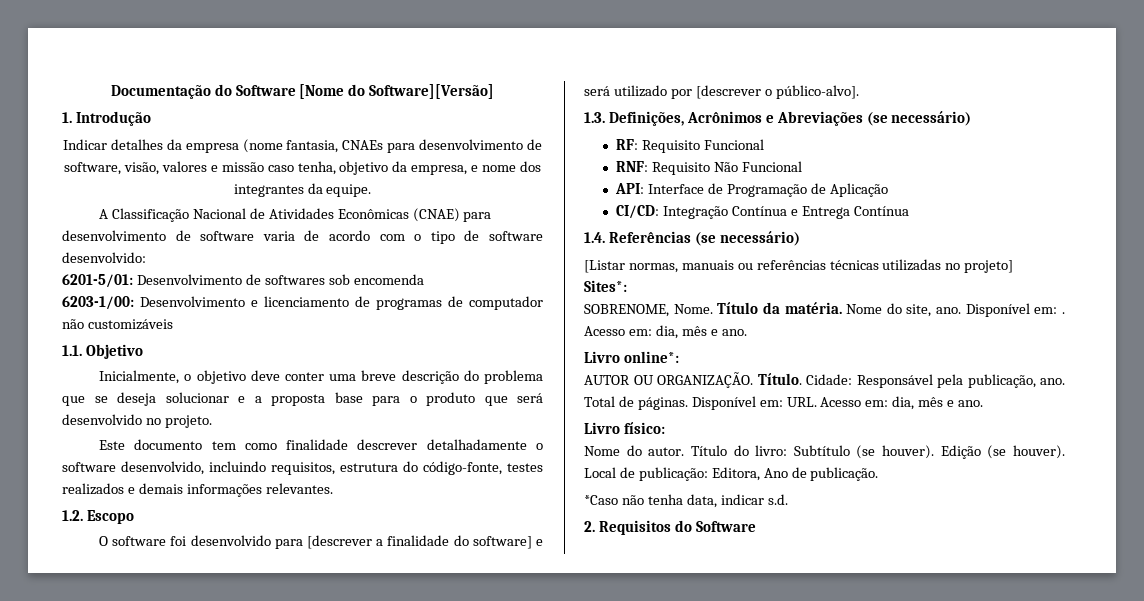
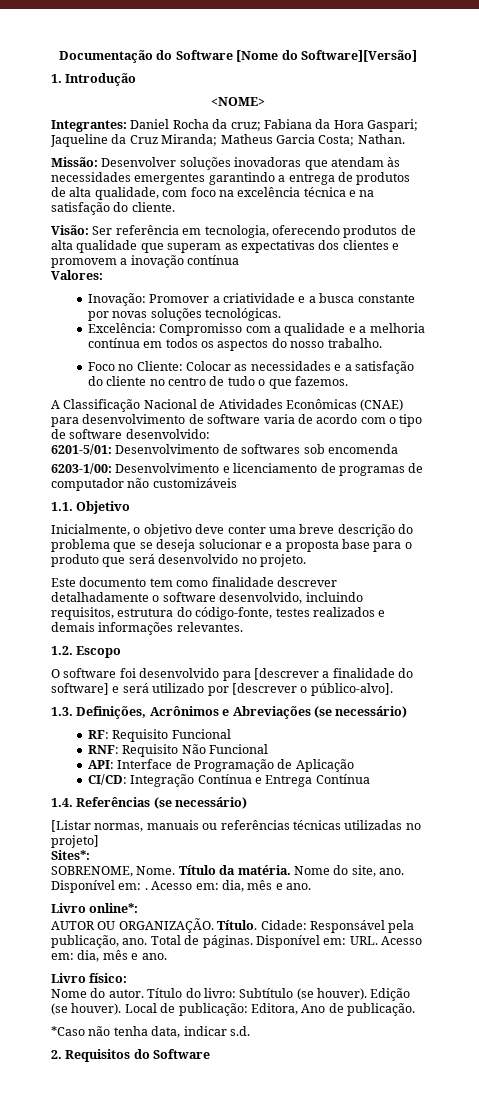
[62,139,543,153] [64,161,541,175] [233,183,372,197] Indicar detalhes da empresa (nome fantasia, CNAEs para desenvolvimento de software, visão, valores e missão caso tenha, objetivo da empresa, e nome dos integrantes da equipe. -> [211,97,265,106] [51,119,418,132] [50,134,405,147] [51,157,401,170] [51,172,411,185] [51,187,375,200] [51,202,175,215] [51,225,416,238] [51,240,399,253] [51,255,240,268] [51,270,103,280] [87,293,415,306] [87,308,282,321] [87,323,425,336] [87,338,382,351] [87,361,414,374] [87,376,348,389] <NOME> // Integrantes: Daniel Rocha da cruz; Fabiana da Hora Gaspari; Jaqueline da Cruz Miranda; Matheus Garcia Costa; Nathan. // Missão: Desenvolver soluções inovadoras que atendam às necessidades emergentes garantindo a entrega de produtos de alta qualidade, com foco na excelência técnica e na satisfação do cliente. // Visão: Ser referência em tecnologia, oferecendo produtos de alta qualidade que superam as expectativas dos clientes e promovem a inovação contínua // Valores: // Inovação: Promover a criatividade e a busca constante por novas soluções tecnológicas. // Excelência: Compromisso com a qualidade e a melhoria contínua em todos os aspectos do nosso trabalho. // Foco no Cliente: Colocar as necessidades e a satisfação do cliente no centro de tudo o que fazemos.

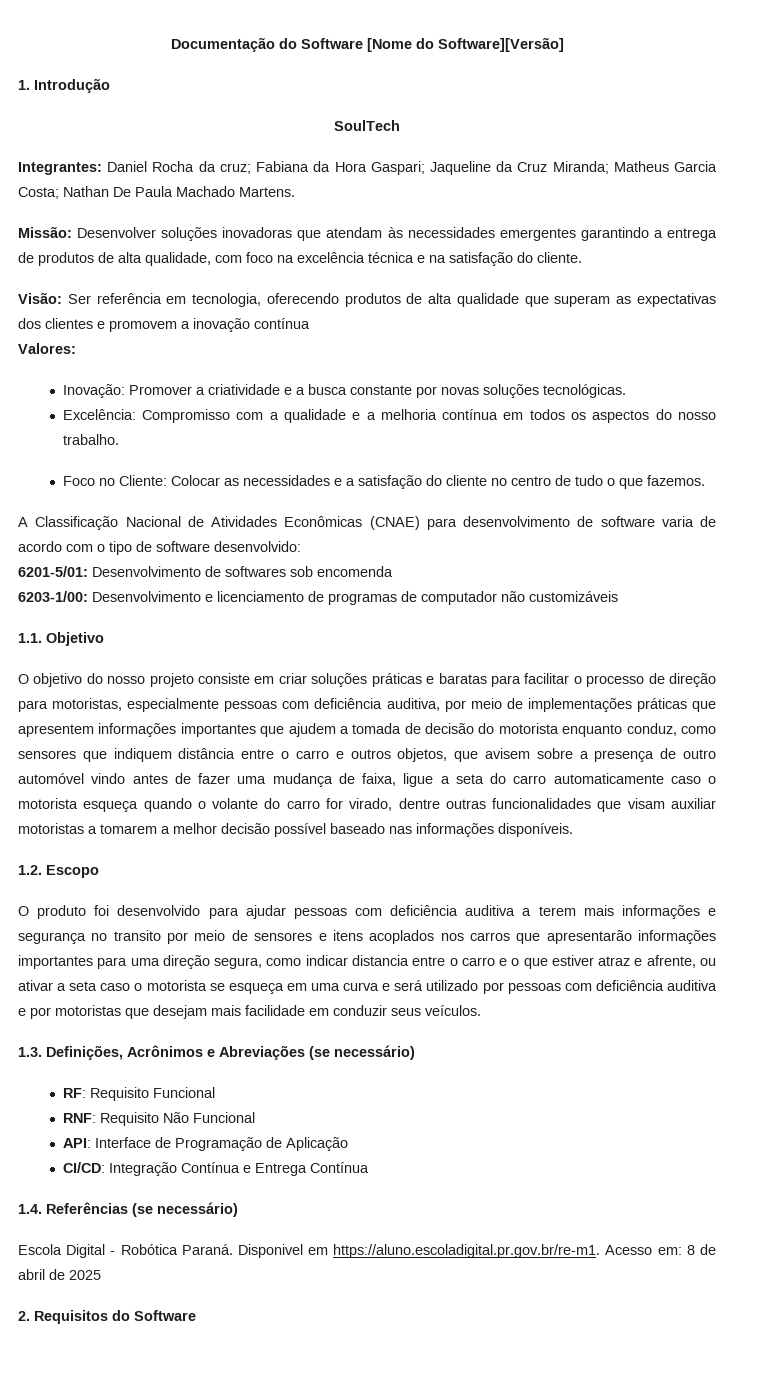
[211,97,265,106] <NOME> -> [334,120,400,131] SoulTech
[357,134,405,144] Nathan. -> [63,186,295,197] Nathan De Paula Machado Martens.
[51,524,413,537] [51,539,412,552] [51,554,306,567] [51,577,337,587] [51,592,363,604] [51,607,386,620] [51,622,243,635] Inicialmente, o objetivo deve conter uma breve descrição do problema que se deseja solucionar e a proposta base para o produto que será desenvolvido no projeto. // Este documento tem como finalidade descrever detalhadamente o software desenvolvido, incluindo requisitos, estrutura do código-fonte, testes realizados e demais informações relevantes. -> [18,673,716,687] [18,698,716,712] [18,723,716,737] [18,748,716,762] [18,773,716,787] [18,798,717,812] [18,823,573,837] O objetivo do nosso projeto consiste em criar soluções práticas e baratas para facilitar o processo de direção para motoristas, especialmente pessoas com deficiência auditiva, por meio de implementações práticas que apresentem informações importantes que ajudem a tomada de decisão do motorista enquanto conduz, como sensores que indiquem distância entre o carro e outros objetos, que avisem sobre a presença de outro automóvel vindo antes de fazer uma mudança de faixa, ligue a seta do carro automaticamente caso o motorista esqueça quando o volante do carro for virado, dentre outras funcionalidades que visam auxiliar motoristas a tomarem a melhor decisão possível baseado nas informações disponíveis.
[63,668,117,678] software -> [37,905,87,919] produto
[253,668,413,680] [51,683,393,696] [descrever a finalidade do software] e será utilizado por [descrever o público-alvo]. -> [245,905,716,919] [18,930,716,944] [18,955,717,969] [18,980,717,994] [18,1005,481,1019] ajudar pessoas com deficiência auditiva a terem mais informações e segurança no transito por meio de sensores e itens acoplados nos carros que apresentarão informações importantes para uma direção segura, como indicar distancia entre o carro e o que estiver atraz e afrente, ou ativar a seta caso o motorista se esqueça em uma curva e será utilizado por pessoas com deficiência auditiva e por motoristas que desejam mais facilidade em conduzir seus veículos.
[51,820,421,832] [51,835,99,848] [51,850,90,860] [51,865,404,877] [51,880,311,893] [51,903,139,913] [51,918,415,933] [51,935,422,948] [51,950,167,962] [51,973,128,983] [51,988,411,1001] [51,1003,415,1016] [51,1026,250,1038] [Listar normas, manuais ou referências técnicas utilizadas no projeto] // Sites*: // SOBRENOME, Nome. Título da matéria. Nome do site, ano. Disponível em: . Acesso em: dia, mês e ano. // Livro online*: // AUTOR OU ORGANIZAÇÃO. Título. Cidade: Responsável pela publicação, ano. Total de páginas. Disponível em: URL. Acesso em: dia, mês e ano. // Livro físico: // Nome do autor. Título do livro: Subtítulo (se houver). Edição (se houver). Local de publicação: Editora, Ano de publicação. // *Caso não tenha data, indicar s.d. -> [18,1244,716,1258] [18,1269,101,1280] Escola Digital - Robótica Paraná. Disponivel em https://aluno.escoladigital.pr.gov.br/re-m1. Acesso em: 8 de abril de 2025

